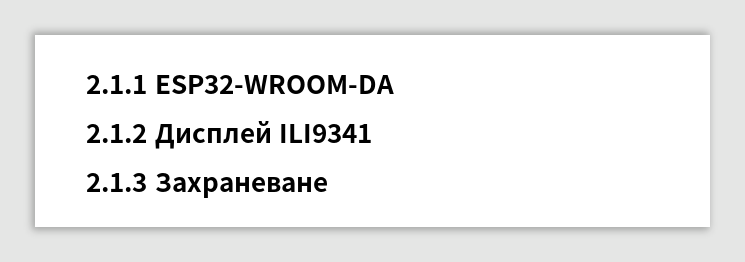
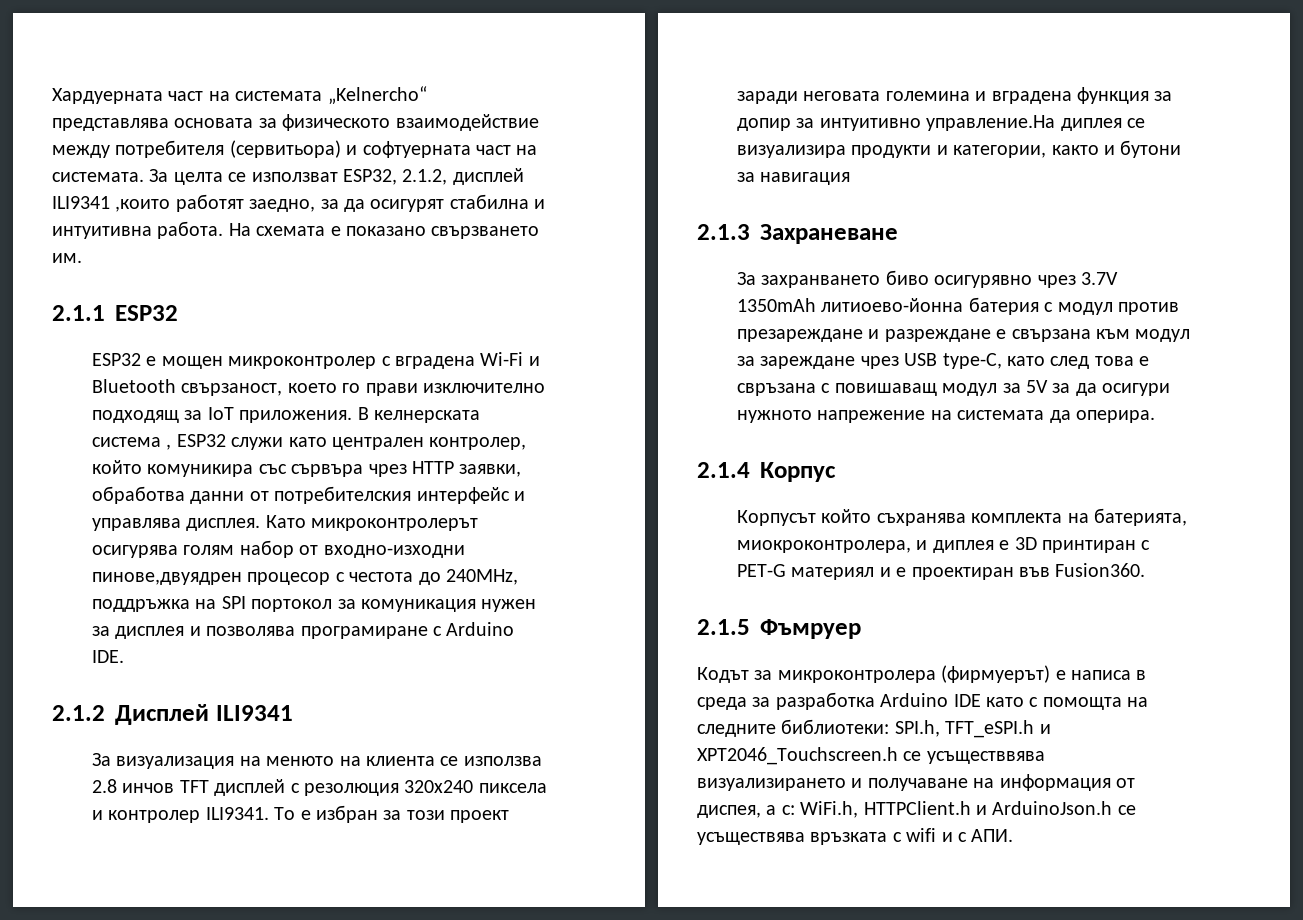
[86,75,395,94] [86,121,373,149] [86,173,329,198] 2.1.1 ESP32-WROOM-DA // 2.1.2 Дисплей ILI9341 // 2.1.3 Захраневане -> [52,86,427,105] [52,114,539,131] [52,140,538,158] [52,168,524,185] [52,194,546,212] [52,221,540,239] [52,253,82,263] [52,305,178,321] [91,352,540,369] [91,379,545,396] [91,407,480,423] [91,434,527,450] [91,460,522,477] [91,486,525,504] [91,515,479,531] [91,540,465,558] [91,569,518,585] [91,596,537,612] [91,622,515,639] [91,650,124,663] [52,704,293,725] [91,753,542,769] [91,779,547,796] [91,805,510,823] [736,87,1173,104] [736,115,1145,131] [736,140,1182,158] [736,172,851,185] [697,224,898,244] [736,270,1118,288] [736,297,1179,315] [736,329,1191,342] [736,353,1150,369] [736,380,1171,396] [736,410,1155,423] [697,462,836,482] [736,508,1187,526] [736,537,1151,553] [736,563,1146,580] [697,619,861,639] [697,665,1147,683] [697,692,1149,710] [697,719,1051,738] [697,747,1045,765] [697,774,1135,791] [697,801,1136,818] [697,828,1014,845] Хардуерната част на системата „Kelnercho“ представлява основата за физическото взаимодействие между потребителя (сервитьора) и софтуерната част на системата. За целта се използват ESP32, 2.1.2, дисплей ILI9341 ,които работят заедно, за да осигурят стабилна и интуитивна работа. На схемата е показано свързването им. // 2.1.1 ESP32 // ESP32 е мощен микроконтролер с вградена Wi-Fi и Bluetooth свързаност, което го прави изключително подходящ за IoT приложения. В келнерската система , ESP32 служи като централен контролер, който комуникира със сървъра чрез HTTP заявки, обработва данни от потребителския интерфейс и управлява дисплея. Като микроконтролерът осигурява голям набор от входно-изходни пинове,двуядрен процесор с честота до 240MHz, поддръжка на SPI портокол за комуникация нужен за дисплея и позволява програмиране с Arduino IDE. // 2.1.2 Дисплей ILI9341 // За визуализация на менюто на клиента се използва 2.8 инчов TFT дисплей с резолюция 320x240 пиксела и контролер ILI9341. То е избран за този проект заради неговата големина и вградена функция за допир за интуитивно управление.На диплея се визуализира продукти и категории, както и бутони за навигация // 2.1.3 Захраневане // За захранването биво осигурявно чрез 3.7V 1350mAh литиоево-йонна батерия с модул против презареждане и разреждане е свързана към модул за зареждане чрез USB type-C, като след това е свръзана с повишаващ модул за 5V за да осигури нужното напрежение на системата да оперира. // 2.1.4 Корпус // Корпусът който съхранява комплекта на батерията, миокроконтролера, и диплея е 3D принтиран с PET-G материял и е проектиран във Fusion360. // 2.1.5 Фъмруер // Кодът за микроконтролера (фирмуерът) е написа в среда за разработка Arduino IDE като с помощта на следните библиотеки: SPI.h, TFT_eSPI.h и XPT2046_Touchscreen.h се усъществвява визуализирането и получаване на информация от диспея, а с: WiFi.h, HTTPClient.h и ArduinoJson.h се усъществява връзката с wifi и с АПИ.

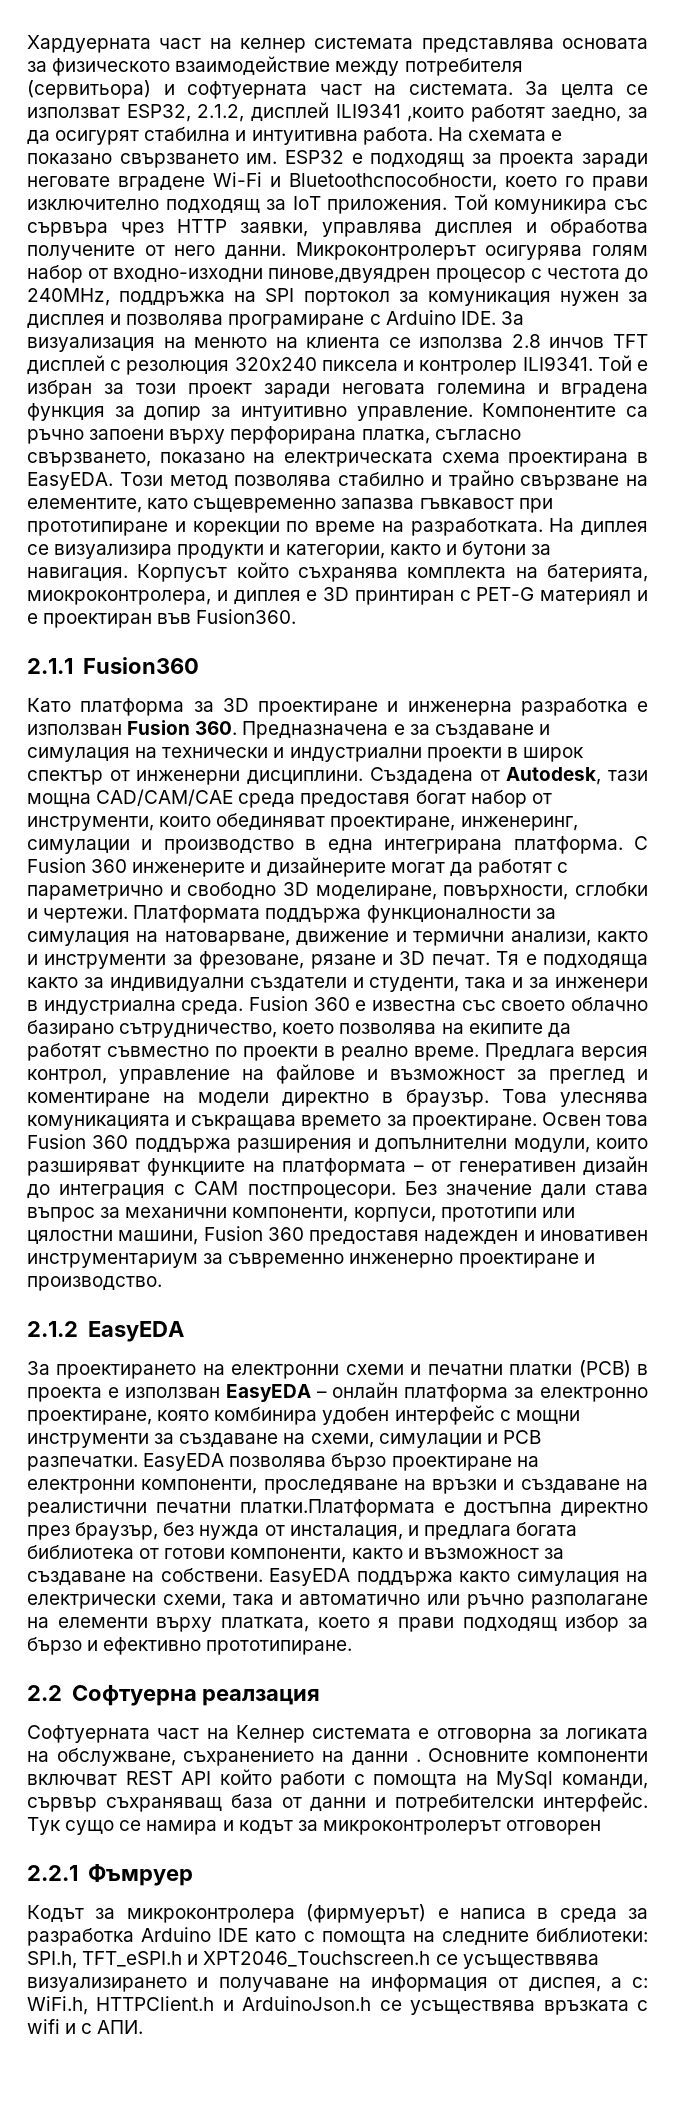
[235,86,427,105] системата „Kelnercho“ -> [240,38,414,53] келнер системата
[52,305,178,321] [91,352,540,369] [91,379,283,396] // 2.1.1 ESP32 // ESP32 е мощен микроконтролер с вградена Wi-Fi и Bluetooth свързаност, -> [284,150,648,168] [27,172,497,191] ESP32 е подходящ за проекта заради неговате вградене Wi-Fi и Bluetoothспособности,
[357,407,480,423] [91,434,527,450] [91,460,142,474] В келнерската система , ESP32 служи като централен контролер, който -> [453,194,488,210] Той
[91,486,525,504] [91,515,479,531] обработва данни от потребителския интерфейс и управлява дисплея. Като микроконтролерът -> [321,219,649,237] [27,242,476,260] управлява дисплея и обработва получените от него данни. Микроконтролерът
[52,704,293,725] // 2.1.2 Дисплей ILI9341 // -> (496, 318) none
[274,807,296,820] То -> [597,355,632,371] Той
[926,115,1056,131] управление.На -> [356,403,648,421] [27,426,521,444] [27,452,649,467] [27,470,648,490] [27,498,553,513] [27,518,575,536] управление. Компонентите са ръчно запоени върху перфорирана платка, съгласно свързването, показано на електрическата схема проектирана в EasyEDA. Този метод позволява стабилно и трайно свързване на елементите, като същевременно запазва гъвкавост при прототипиране и корекции по време на разработката. На
[760,172,851,185] [697,224,898,244] [736,270,1118,288] [736,297,1179,315] [736,329,1191,342] [736,353,1150,369] [736,380,1171,396] [736,410,1155,423] [697,462,836,482] навигация // 2.1.3 Захраневане // За захранването биво осигурявно чрез 3.7V 1350mAh литиоево-йонна батерия с модул против презареждане и разреждане е свързана към модул за зареждане чрез USB type-C, като след това е свръзана с повишаващ модул за 5V за да осигури нужното напрежение на системата да оперира. // 2.1.4 Корпус // -> [27,567,128,581] навигация.
[697,619,750,635] 2.1.5 -> [27,657,199,674] [27,698,648,716] [27,720,550,739] [27,747,584,762] [27,767,648,785] [27,789,552,808] [27,813,578,831] [27,836,649,854] [27,857,569,877] [27,882,649,900] [27,905,556,923] [27,931,649,946] [27,951,648,969] [27,977,649,992] [27,996,649,1015] [27,1020,571,1038] [27,1043,648,1061] [27,1064,648,1084] [27,1089,648,1107] [27,1112,648,1130] [27,1134,649,1153] [27,1156,649,1176] [27,1181,648,1199] [27,1207,575,1222] [27,1226,648,1245] [27,1253,595,1268] [27,1276,162,1291] [27,1321,184,1342] [27,1360,649,1379] [27,1382,648,1402] [27,1405,580,1425] [27,1430,541,1448] [27,1453,539,1471] [27,1479,648,1494] [27,1499,648,1517] [27,1522,578,1540] [27,1545,564,1563] [27,1568,649,1586] [27,1594,648,1609] [27,1614,648,1632] [27,1637,353,1655] [27,1685,321,1706] [27,1725,648,1743] [27,1748,648,1766] [27,1769,648,1789] [27,1792,649,1812] [27,1817,602,1835] [27,1865,78,1881] 2.1.1 Fusion360 // Като платформа за 3D проектиране и инженерна разработка е използван Fusion 360. Предназначена е за създаване и симулация на технически и индустриални проекти в широк спектър от инженерни дисциплини. Създадена от Autodesk, тази мощна CAD/CAM/CAE среда предоставя богат набор от инструменти, които обединяват проектиране, инженеринг, симулации и производство в една интегрирана платформа. С Fusion 360 инженерите и дизайнерите могат да работят с параметрично и свободно 3D моделиране, повърхности, сглобки и чертежи. Платформата поддържа функционалности за симулация на натоварване, движение и термични анализи, както и инструменти за фрезоване, рязане и 3D печат. Тя е подходяща както за индивидуални създатели и студенти, така и за инженери в индустриална среда. Fusion 360 е известна със своето облачно базирано сътрудничество, което позволява на екипите да работят съвместно по проекти в реално време. Предлага версия контрол, управление на файлове и възможност за преглед и коментиране на модели директно в браузър. Това улеснява комуникацията и съкращава времето за проектиране. Освен това Fusion 360 поддържа разширения и допълнителни модули, които разширяват функциите на платформата – от генеративен дизайн до интеграция с CAM постпроцесори. Без значение дали става въпрос за механични компоненти, корпуси, прототипи или цялостни машини, Fusion 360 предоставя надежден и иновативен инструментариум за съвременно инженерно проектиране и производство. // 2.1.2 EasyEDA // За проектирането на електронни схеми и печатни платки (PCB) в проекта е използван EasyEDA – онлайн платформа за електронно проектиране, която комбинира удобен интерфейс с мощни инструменти за създаване на схеми, симулации и PCB разпечатки. EasyEDA позволява бързо проектиране на електронни компоненти, проследяване на връзки и създаване на реалистични печатни платки.Платформата е достъпна директно през браузър, без нужда от инсталация, и предлага богата библиотека от готови компоненти, както и възможност за създаване на собствени. EasyEDA поддържа както симулация на електрически схеми, така и автоматично или ръчно разполагане на елементи върху платката, което я прави подходящ избор за бързо и ефективно прототипиране. // 2.2 Софтуерна реалзация // Софтуерната част на Келнер системата е отговорна за логиката на обслужване, съхранението на данни . Основните компоненти включват REST API който работи с помощта на MySql команди, сървър съхраняващ база от данни и потребителски интерфейс. Тук сущо се намира и кодът за микроконтролерът отговорен // 2.2.1

